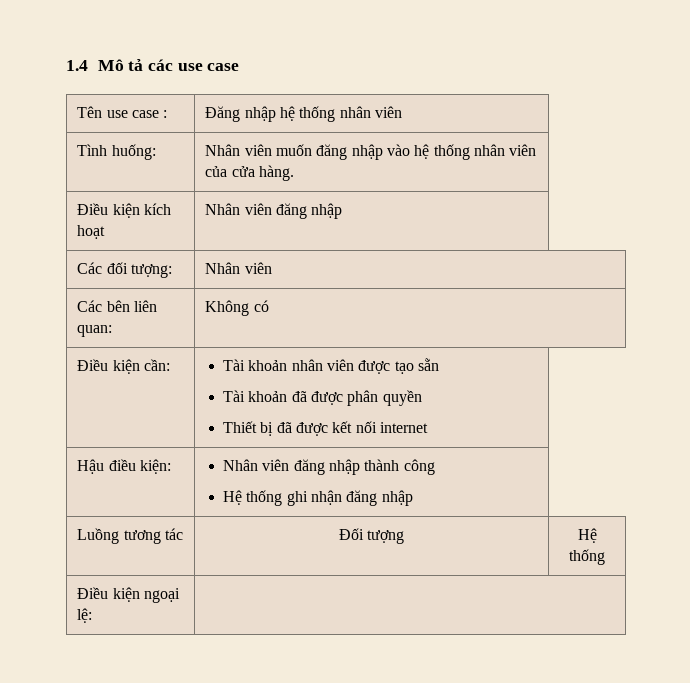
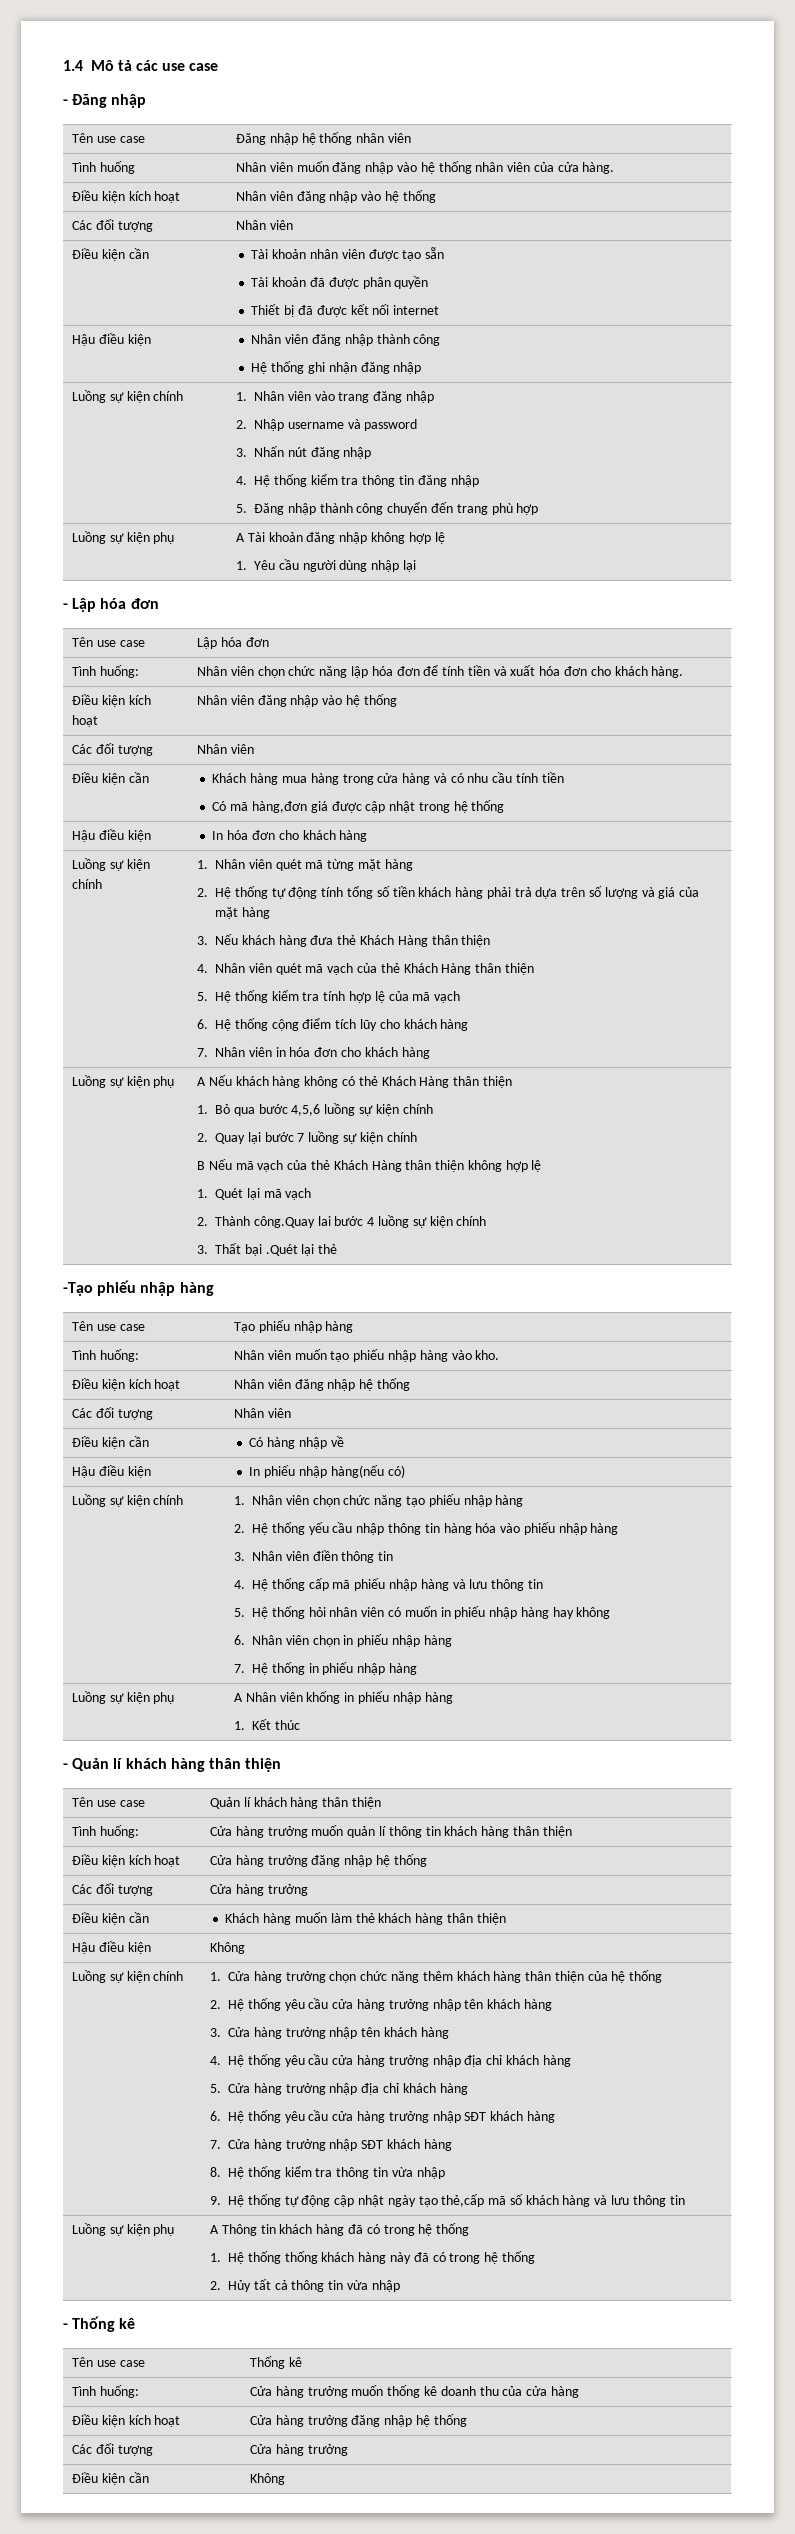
[77,106,168,118] // Tên use case : -> [63,94,147,108] [72,133,145,143] // - Đăng nhập // Tên use case
[111,144,156,160] huống: -> [99,161,135,174] huống
[77,262,172,278] [205,262,272,274] [77,300,157,312] [77,325,113,337] [205,300,269,316] [77,359,170,374] // Các đối tượng: | Nhân viên // Các bên liên quan: | Không có // Điều kiện cần: -> [361,190,436,203] [72,219,153,232] [236,220,293,230] [72,248,149,261] vào hệ thống // Các đối tượng | Nhân viên // Điều kiện cần
[139,459,171,474] kiện: -> [127,334,151,346] kiện
[123,528,183,544] [338,528,405,544] [577,528,597,543] [569,549,605,565] [77,587,180,603] [77,608,93,623] tương tác | Đối tượng | Hệ thống // Điều kiện ngoại lệ: | -> [109,391,184,403] [236,391,434,403] [236,419,418,431] [236,446,372,459] [236,474,479,487] [236,502,539,515] [72,531,175,544] [236,532,445,544] [236,559,416,572] [63,598,159,612] [72,637,145,647] [197,637,269,649] [72,665,139,678] [197,665,684,678] [72,694,151,707] [72,715,99,727] [197,694,397,707] [72,743,153,756] [197,744,254,754] [72,772,149,785] [212,772,564,785] [212,800,505,813] [72,829,151,842] [212,830,368,842] [72,858,150,871] [72,879,103,889] [197,859,413,871] [197,886,700,899] [215,907,270,919] [197,934,491,947] [197,963,534,975] [197,990,461,1003] [197,1018,469,1031] [197,1047,430,1059] [72,1075,175,1088] [197,1075,512,1088] [197,1103,433,1116] [197,1131,417,1144] [197,1159,542,1172] [197,1188,312,1200] [197,1215,487,1228] [197,1243,338,1256] [63,1280,214,1296] [72,1321,145,1331] [234,1320,354,1333] [72,1349,139,1362] [234,1349,500,1362] [72,1378,181,1391] [234,1378,410,1391] [72,1407,153,1420] [234,1408,291,1418] [72,1436,149,1449] [249,1436,344,1449] [72,1465,151,1478] [249,1465,405,1478] [72,1494,184,1507] [234,1494,524,1507] [234,1522,619,1535] [234,1550,394,1563] [234,1578,543,1591] [234,1606,611,1619] [234,1634,452,1647] [234,1662,417,1675] [72,1691,175,1704] [234,1691,453,1704] [234,1719,300,1730] [63,1758,282,1772] [72,1797,145,1807] [210,1797,381,1809] [72,1825,139,1838] [210,1825,572,1838] [72,1854,181,1867] [210,1854,427,1867] [72,1883,153,1896] [210,1884,308,1896] [72,1912,149,1925] [225,1912,506,1925] [72,1941,151,1954] [210,1942,246,1954] [72,1970,184,1983] [210,1970,663,1983] [210,1998,552,2011] [210,2027,449,2039] [210,2054,571,2067] [210,2083,468,2095] [210,2110,555,2123] [210,2139,452,2151] [210,2166,445,2179] [210,2194,685,2207] [72,2223,175,2236] [210,2223,470,2236] [210,2251,535,2264] [210,2279,400,2292] [63,2316,136,2332] [72,2357,145,2367] [250,2356,302,2369] [72,2385,139,2398] [250,2385,579,2398] [72,2414,181,2427] [250,2414,467,2427] [72,2443,153,2456] [250,2444,348,2456] [72,2472,149,2485] [250,2473,286,2485] sự kiện chính | 1. Nhân viên vào trang đăng nhập // 2. Nhập username và password // 3. Nhấn nút đăng nhập // 4. Hệ thống kiểm tra thông tin đăng nhập // 5. Đăng nhập thành công chuyển đến trang phù hợp // Luồng sự kiện phụ | A Tài khoản đăng nhập không hợp lệ // 1. Yêu cầu người dùng nhập lại // - Lập hóa đơn // Tên use case | Lập hóa đơn // Tình huống: | Nhân viên chọn chức năng lập hóa đơn để tính tiền và xuất hóa đơn cho khách hàng. // Điều kiện kích hoạt | Nhân viên đăng nhập vào hệ thống // Các đối tượng | Nhân viên // Điều kiện cần | Khách hàng mua hàng trong cửa hàng và có nhu cầu tính tiền // Có mã hàng,đơn giá được cập nhật trong hệ thống // Hậu điều kiện | In hóa đơn cho khách hàng // Luồng sự kiện chính | 1. Nhân viên quét mã từng mặt hàng // 2. Hệ thống tự động tính tổng số tiền khách hàng phải trả dựa trên số lượng và giá của mặt hàng // 3. Nếu khách hàng đưa thẻ Khách Hàng thân thiện // 4. Nhân viên quét mã vạch của thẻ Khách Hàng thân thiện // 5. Hệ thống kiểm tra tính hợp lệ của mã vạch // 6. Hệ thống cộng điểm tích lũy cho khách hàng // 7. Nhân viên in hóa đơn cho khách hàng // Luồng sự kiện phụ | A Nếu khách hàng không có thẻ Khách Hàng thân thiện // 1. Bỏ qua bước 4,5,6 luồng sự kiện chính // 2. Quay lại bước 7 luồng sự kiện chính // B Nếu mã vạch của thẻ Khách Hàng thân thiện không hợp lệ // 1. Quét lại mã vạch // 2. Thành công.Quay lai bước 4 luồng sự kiện chính // 3. Thất bại .Quét lại thẻ // -Tạo phiếu nhập hàng // Tên use case | Tạo phiếu nhập hàng // Tình huống: | Nhân viên muốn tạo phiếu nhập hàng vào kho. // Điều kiện kích hoạt | Nhân viên đăng nhập hệ thống // Các đối tượng | Nhân viên // Điều kiện cần | Có hàng nhập về // Hậu điều kiện | In phiếu nhập hàng(nếu có) // Luồng sự kiện chính | 1. Nhân viên chọn chức năng tạo phiếu nhập hàng // 2. Hệ thống yếu cầu nhập thông tin hàng hóa vào phiếu nhập hàng // 3. Nhân viên điền thông tin // 4. Hệ thống cấp mã phiếu nhập hàng và lưu thông tin // 5. Hệ thống hỏi nhân viên có muốn in phiếu nhập hàng hay không // 6. Nhân viên chọn in phiếu nhập hàng // 7. Hệ thống in phiếu nhập hàng // Luồng sự kiện phụ | A Nhân viên khống in phiếu nhập hàng // 1. Kết thúc // - Quản lí khách hàng thân thiện // Tên use case | Quản lí khách hàng thân thiện // Tình huống: | Cửa hàng trưởng muốn quản lí thông tin khách hàng thân thiện // Điều kiện kích hoạt | Cửa hàng trưởng đăng nhập hệ thống // Các đối tượng | Cửa hàng trưởng // Điều kiện cần | Khách hàng muốn làm thẻ khách hàng thân thiện // Hậu điều kiện | Không // Luồng sự kiện chính | 1. Cửa hàng trưởng chọn chức năng thêm khách hàng thân thiện của hệ thống // 2. Hệ thống yêu cầu cửa hàng trưởng nhập tên khách hàng // 3. Cửa hàng trưởng nhập tên khách hàng // 4. Hệ thống yêu cầu cửa hàng trưởng nhập địa chỉ khách hàng // 5. Cửa hàng trưởng nhập địa chỉ khách hàng // 6. Hệ thống yêu cầu cửa hàng trưởng nhập SĐT khách hàng // 7. Cửa hàng trưởng nhập SĐT khách hàng // 8. Hệ thống kiểm tra thông tin vừa nhập // 9. Hệ thống tự động cập nhật ngày tạo thẻ,cấp mã số khách hàng và lưu thông tin // Luồng sự kiện phụ | A Thông tin khách hàng đã có trong hệ thống // 1. Hệ thống thống khách hàng này đã có trong hệ thống // 2. Hủy tất cả thông tin vừa nhập // - Thống kê // Tên use case | Thống kê // Tình huống: | Cửa hàng trưởng muốn thống kê doanh thu của cửa hàng // Điều kiện kích hoạt | Cửa hàng trưởng đăng nhập hệ thống // Các đối tượng | Cửa hàng trưởng // Điều kiện cần | Không

